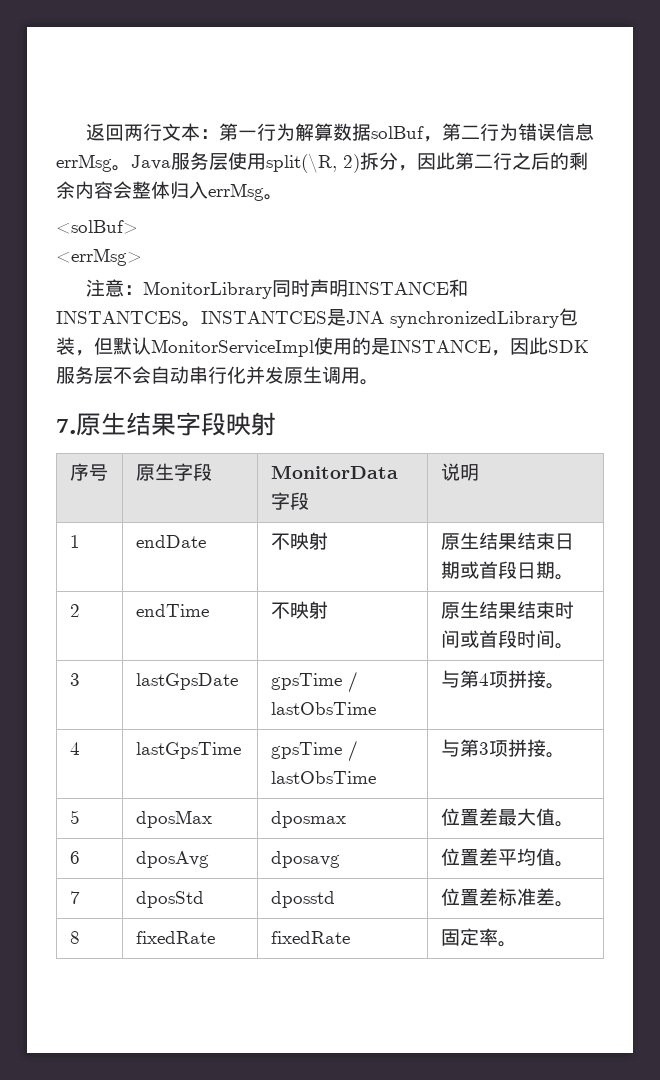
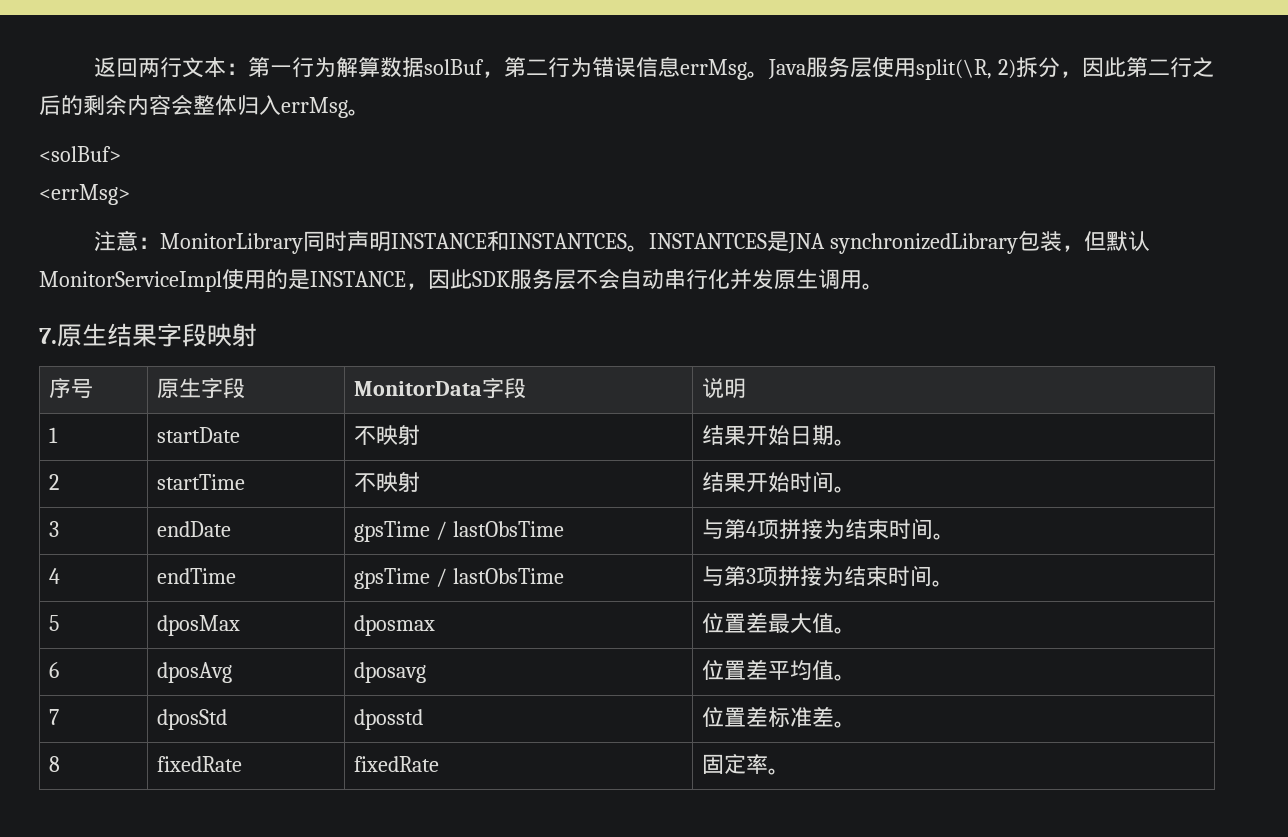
[136,535,207,548] [271,532,329,550] [441,532,575,550] [441,561,518,579] endDate | 不映射 | 原生结果结束日期或首段 -> [157,427,241,443] [354,425,421,445] [702,425,791,446] startDate | 不映射 | 结果开始
[136,604,210,617] [271,601,329,619] [441,601,575,619] [441,630,518,648] endTime | 不映射 | 原生结果结束时间或首段 -> [157,474,246,490] [354,472,421,492] [702,472,791,493] startTime | 不映射 | 结果开始
[136,673,239,690] lastGpsDate -> [157,521,232,537] endDate
(547, 679) none -> [823,518,934,540] 为结束时间
[136,742,242,759] lastGpsTime -> [157,568,237,584] endTime
(547, 748) none -> [822,565,933,587] 为结束时间

